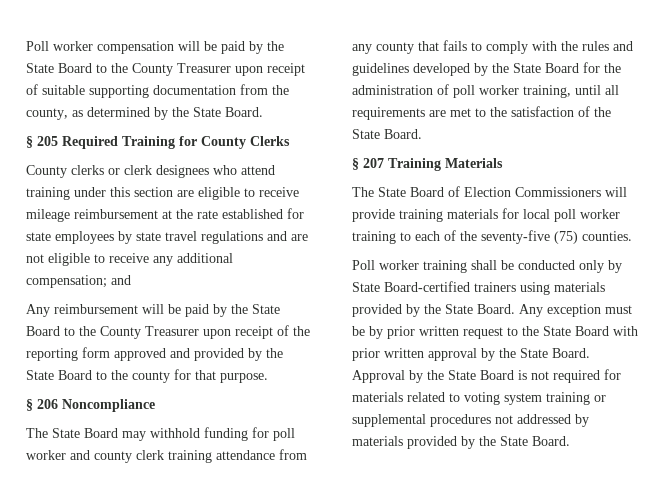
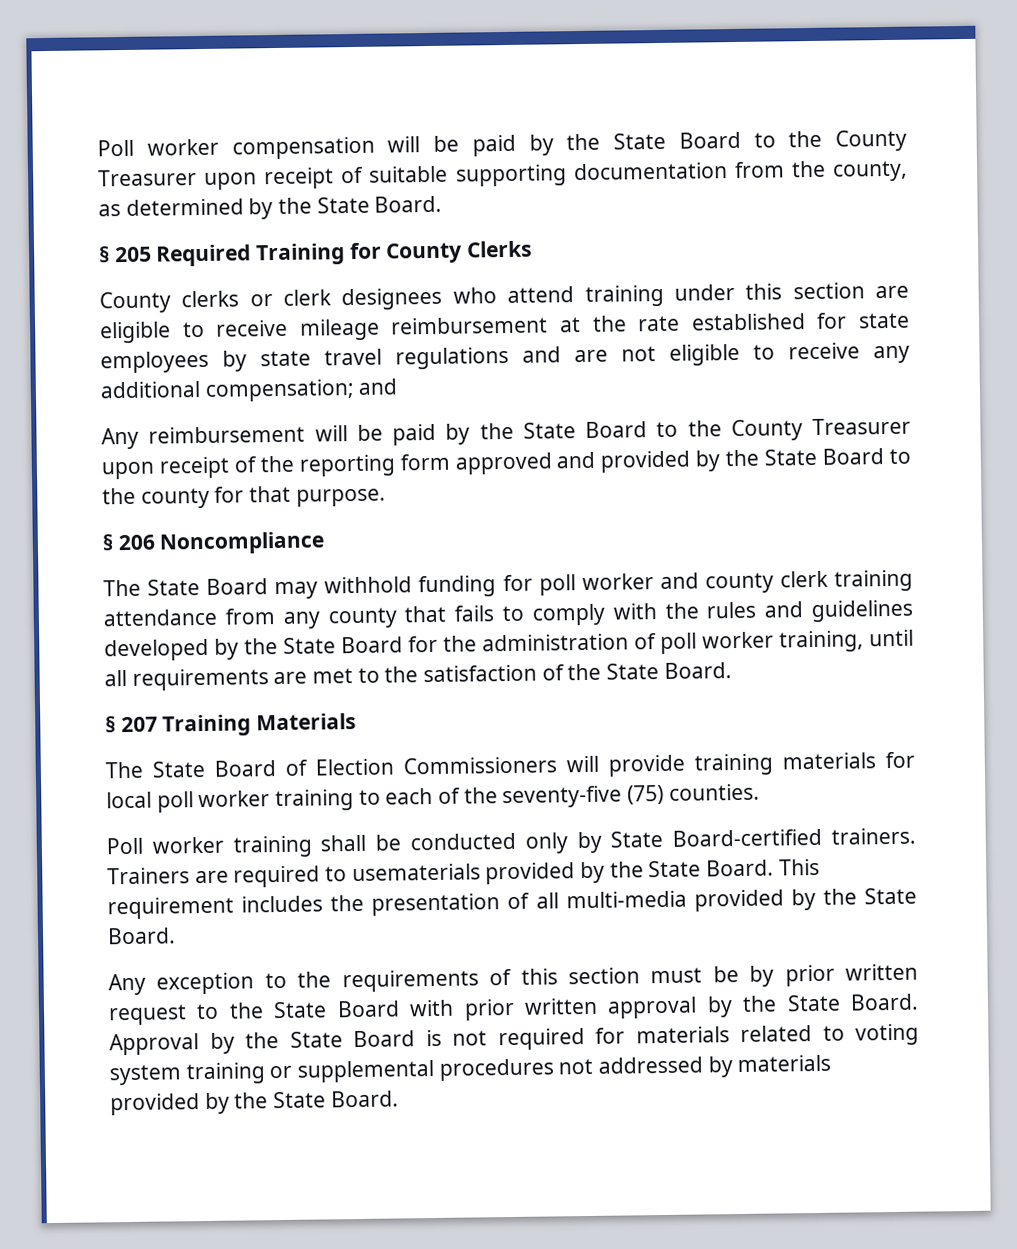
[474,282,605,295] [352,304,601,317] trainers using materials provided by the State Board. Any exception -> [831,827,916,845] [107,858,820,888] [107,887,918,920] [107,927,176,945] [108,967,640,996] trainers. Trainers are required to usematerials provided by the State Board. This requirement includes the presentation of all multi-media provided by the State Board. // Any exception to the requirements of this section

